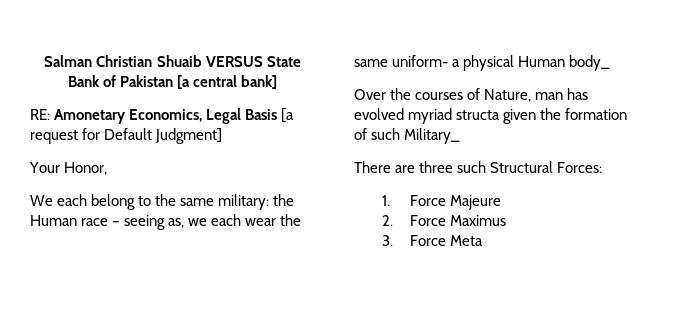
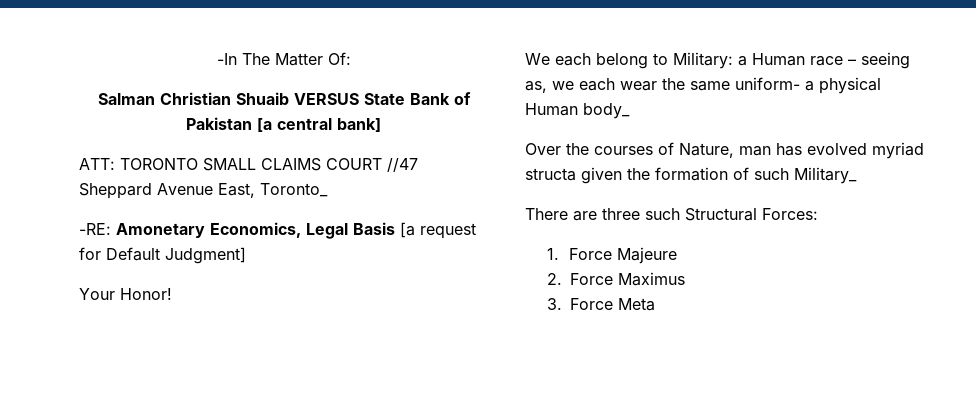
(44, 61) none -> [216,52,351,66] -In The Matter Of: //
[30,109,50,120] RE: -> [79,158,418,172] [79,183,328,199] [79,223,111,235] ATT: TORONTO SMALL CLAIMS COURT //47 Sheppard Avenue East, Toronto_ // -RE:
[64,162,108,175] Honor, -> [120,288,172,300] Honor!
[155,194,295,210] the same military: the -> [673,52,747,69] Military: a

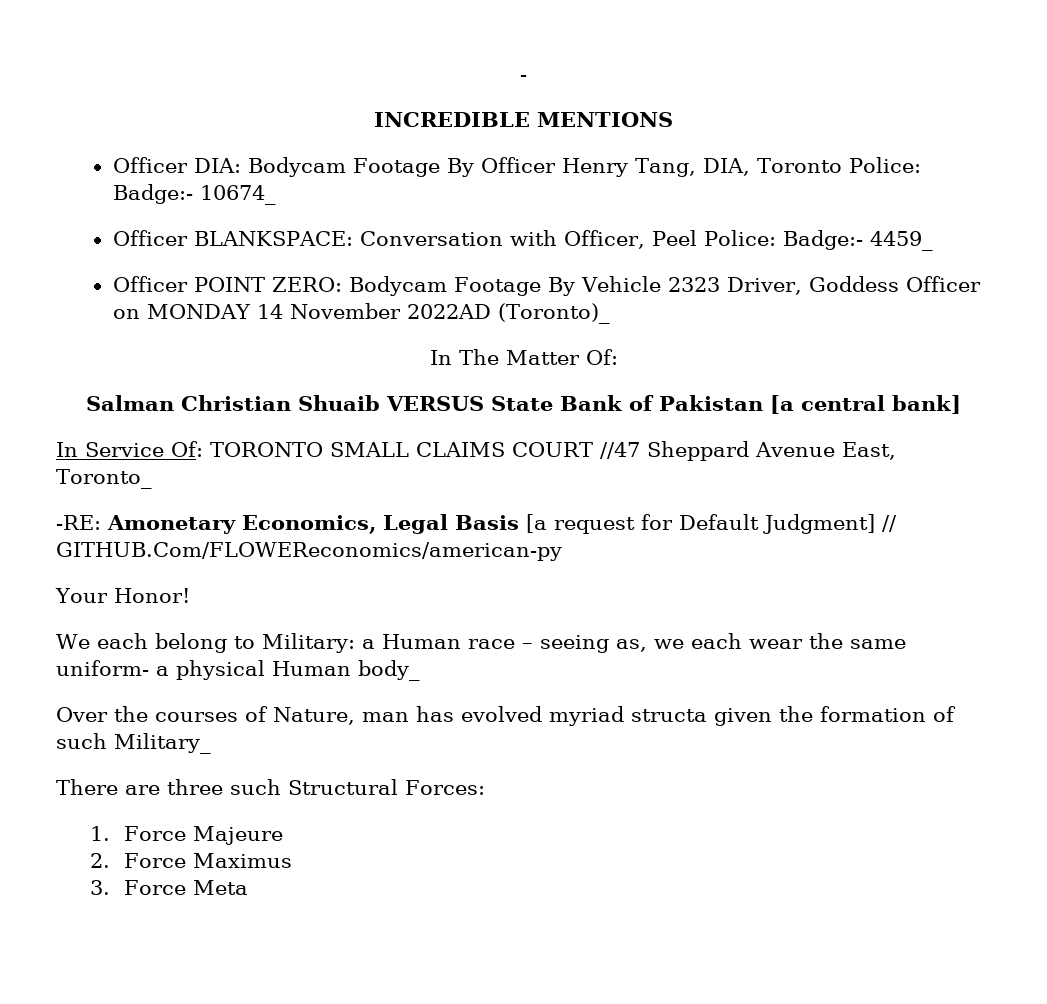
[216,53,237,65] -In -> [520,75,527,81] [374,112,673,127] [112,157,921,177] [112,184,276,205] [112,230,933,251] [112,276,981,296] [112,303,610,324] [429,350,452,365] - // INCREDIBLE MENTIONS // Officer DIA: Bodycam Footage By Officer Henry Tang, DIA, Toronto Police: Badge:- 10674_ // Officer BLANKSPACE: Conversation with Officer, Peel Police: Badge:- 4459_ // Officer POINT ZERO: Bodycam Footage By Vehicle 2323 Driver, Goddess Officer on MONDAY 14 November 2022AD (Toronto)_ // In
[79,158,115,170] ATT: -> [56,441,203,457] In Service Of:
(246, 255) none -> [882,515,897,532] [56,542,562,561] // GITHUB.Com/FLOWEReconomics/american-py

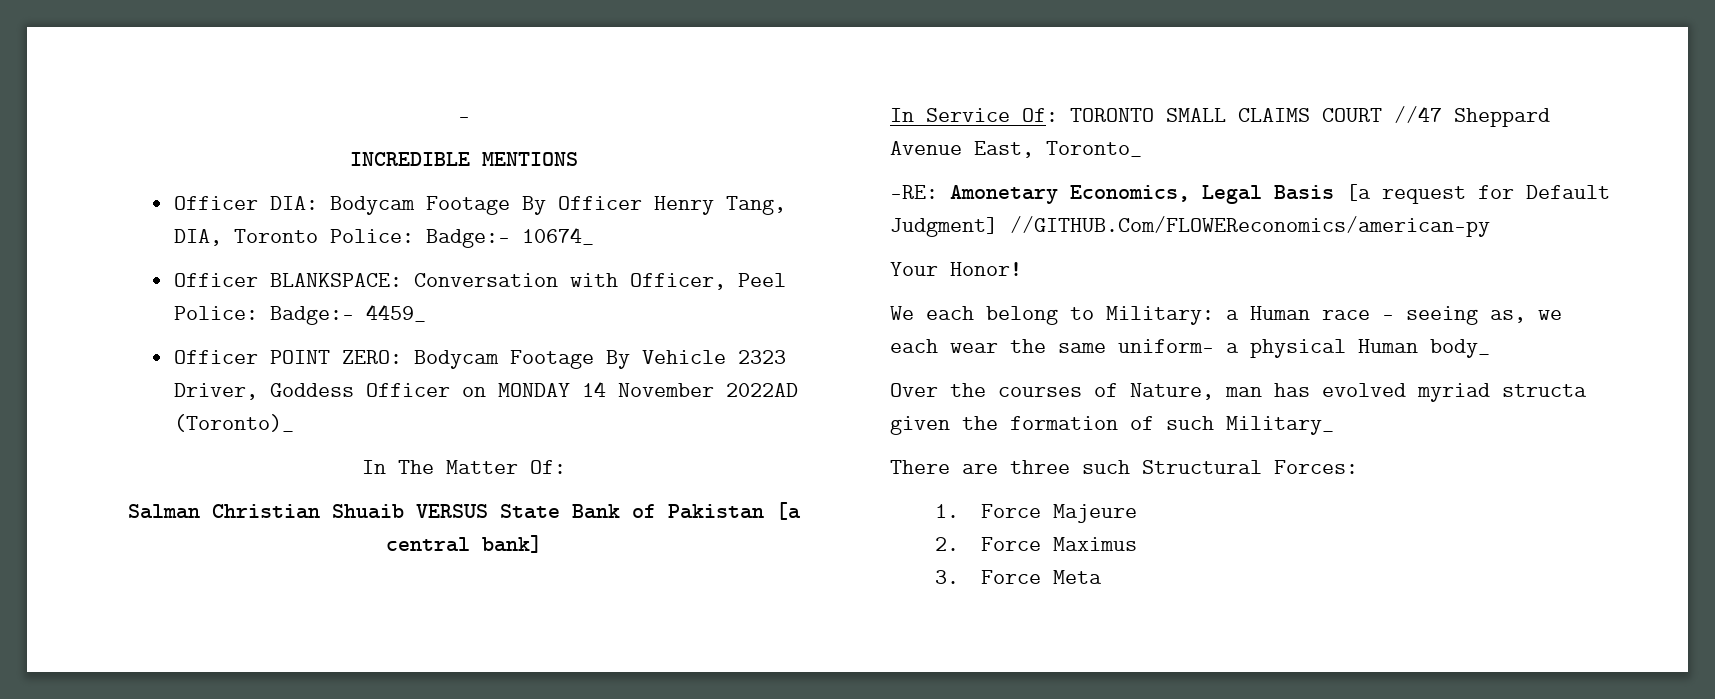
[882,515,897,532] [56,542,562,561] // GITHUB.Com/FLOWEReconomics/american-py -> [1010,216,1490,237] //GITHUB.Com/FLOWEReconomics/american-py

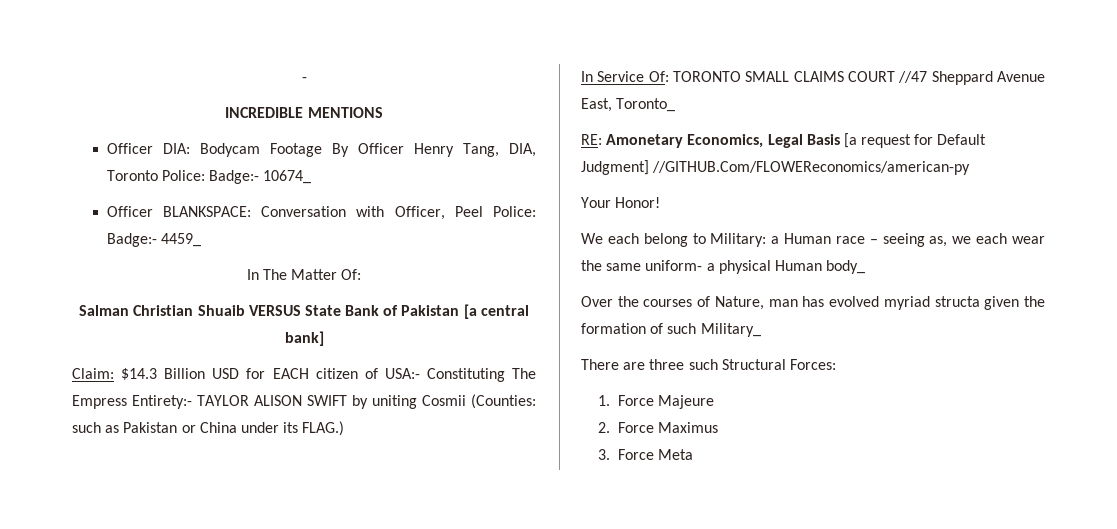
[173,350,786,369] [173,381,798,400] [173,414,294,432] // Officer POINT ZERO: Bodycam Footage By Vehicle 2323 Driver, Goddess Officer on MONDAY 14 November 2022AD (Toronto)_ -> (201, 240) none
(542, 544) none -> [72,368,536,382] [72,394,536,409] [72,421,345,436] // Claim: $14.3 Billion USD for EACH citizen of USA:- Constituting The Empress Entirety:- TAYLOR ALISON SWIFT by uniting Cosmii (Counties: such as Pakistan or China under its FLAG.)
[890,185,938,199] -RE: -> [581,134,602,145] RE:

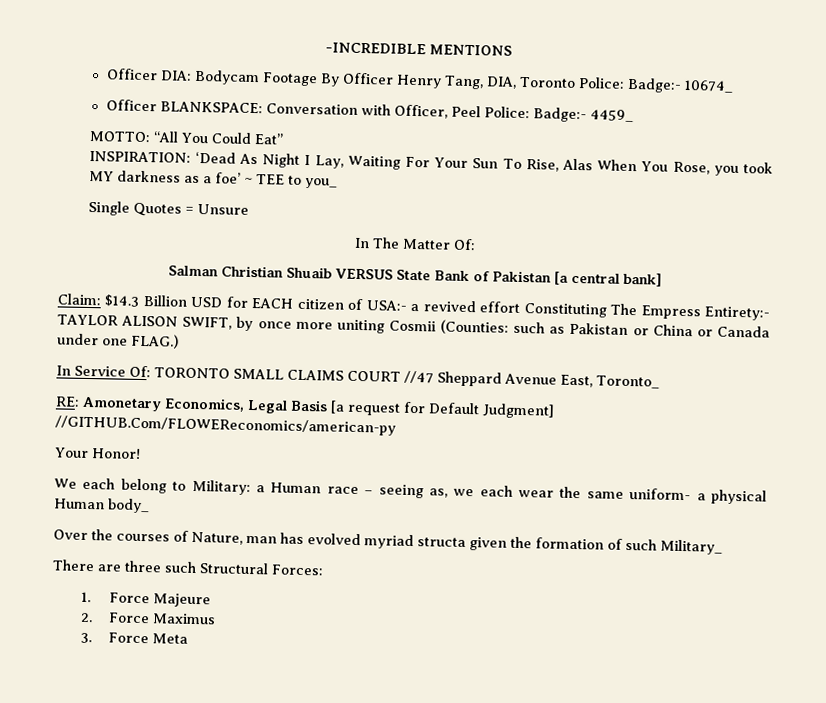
[301,77,307,82] [225,107,304,118] - // INCREDIBLE -> [325,42,426,55] -INCREDIBLE
(201, 240) none -> [88,130,284,145] [88,150,773,176] [88,170,338,189] [87,200,249,217] // MOTTO: “All You Could Eat” // INSPIRATION: ‘Dead As Night I Lay, Waiting For Your Sun To Rise, Alas When You Rose, you took MY darkness as a foe’ ~ TEE to you_ // Single Quotes = Unsure
(420, 373) none -> [410,300,521,313] a revived effort
[307,395,368,409] SWIFT by -> [182,316,333,332] SWIFT, by once more
[240,422,299,433] under its -> [696,325,770,338] [57,333,128,346] or Canada under one

